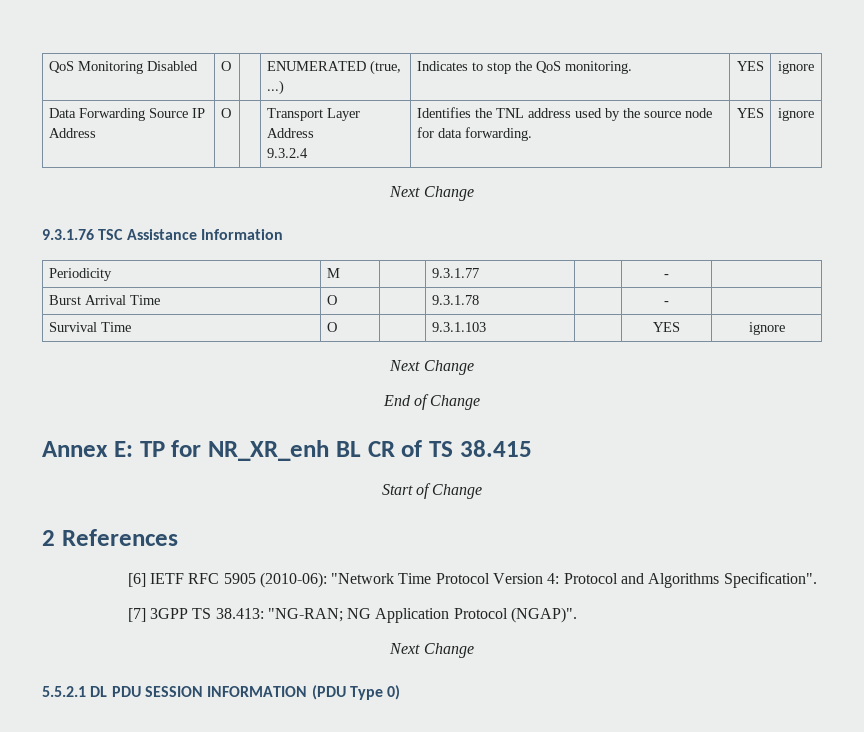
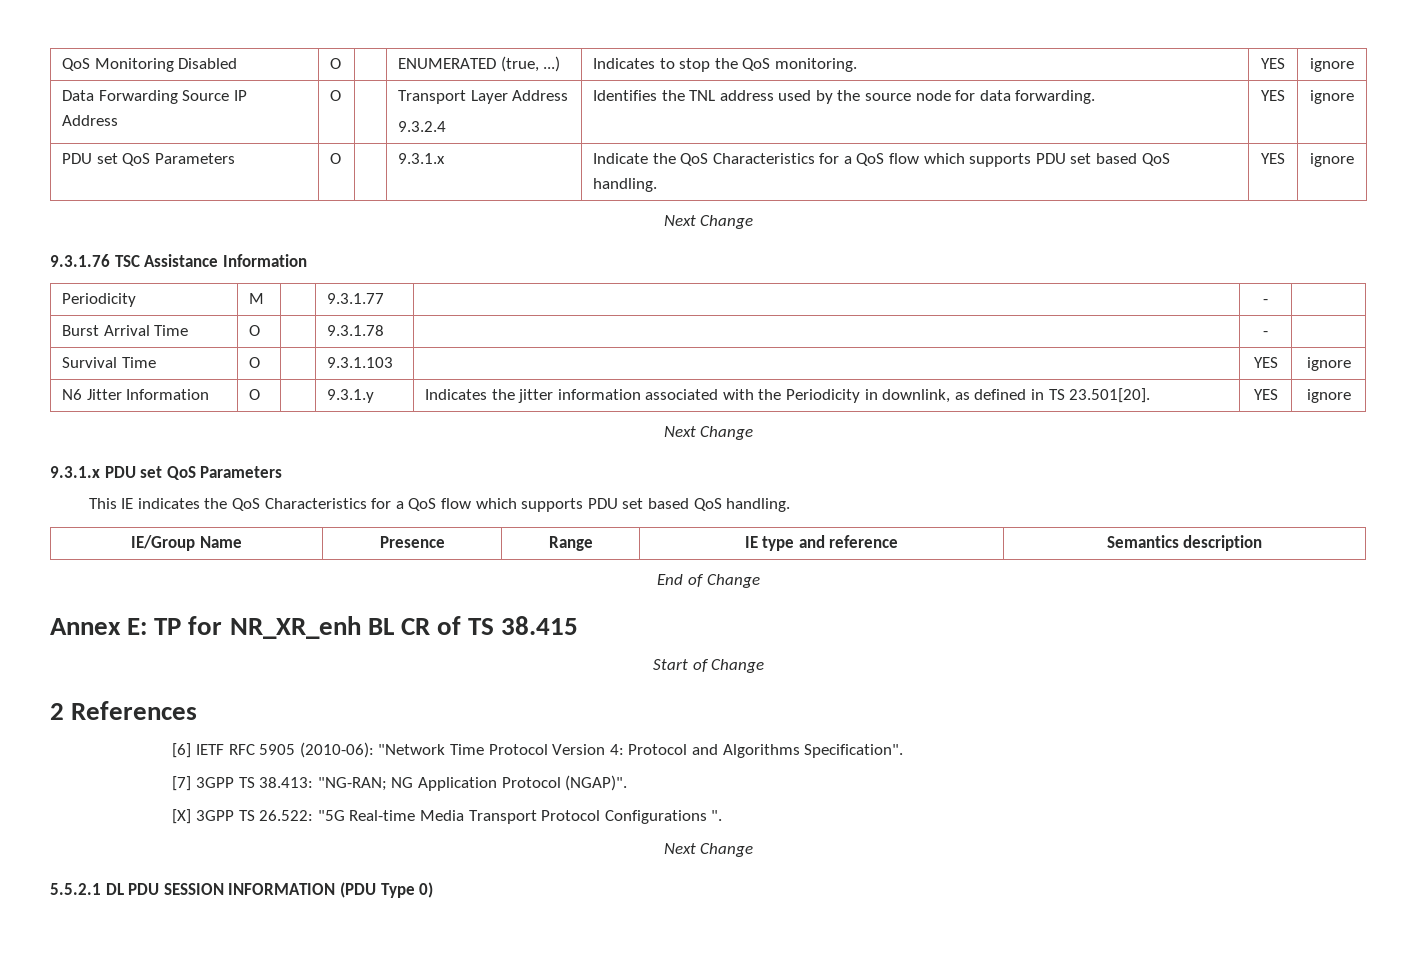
(814, 114) none -> [61,153,235,166] [329,153,341,164] [397,153,445,164] [592,153,1170,167] [592,178,657,192] [1261,153,1285,164] [1310,153,1354,167] // PDU set QoS Parameters | O | | 9.3.1.x | Indicate the QoS Characteristics for a QoS flow which supports PDU set based QoS handling. | YES | ignore
[389,360,474,375] // Next Change -> [61,389,210,400] [248,389,260,400] [326,389,374,403] [424,388,1151,403] [1253,389,1278,400] [1306,389,1351,403] [663,426,754,440] [50,466,283,480] [88,498,791,512] [131,535,242,551] [379,536,445,548] [548,536,593,551] [744,535,899,551] [1106,535,1263,551] // N6 Jitter Information | O | | 9.3.1.y | Indicates the jitter information associated with the Periodicity in downlink, as defined in TS 23.501[20]. | YES | ignore // Next Change // 9.3.1.x PDU set QoS Parameters // This IE indicates the QoS Characteristics for a QoS flow which supports PDU set based QoS handling. // IE/Group Name | Presence | Range | IE type and reference | Semantics description
(578, 615) none -> [172,809,723,824] // [X] 3GPP TS 26.522: "5G Real-time Media Transport Protocol Configurations ".

